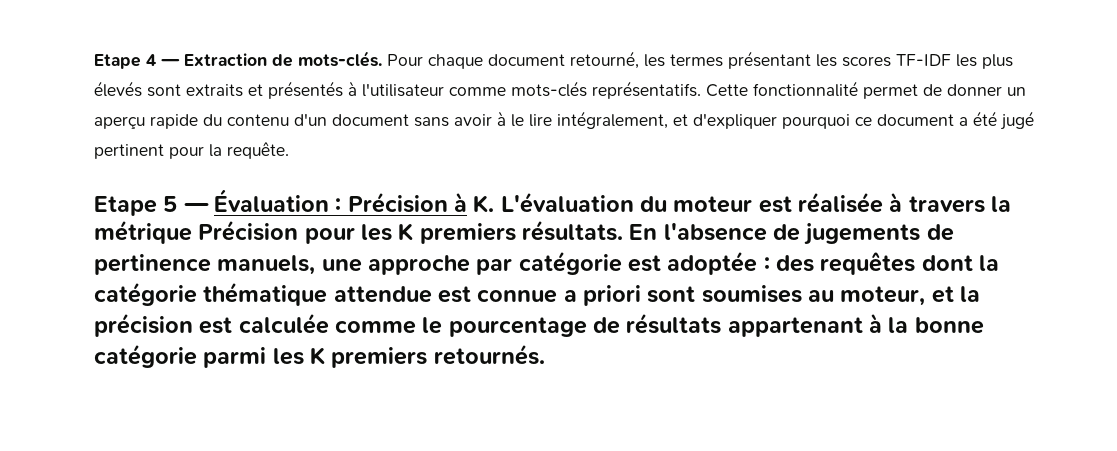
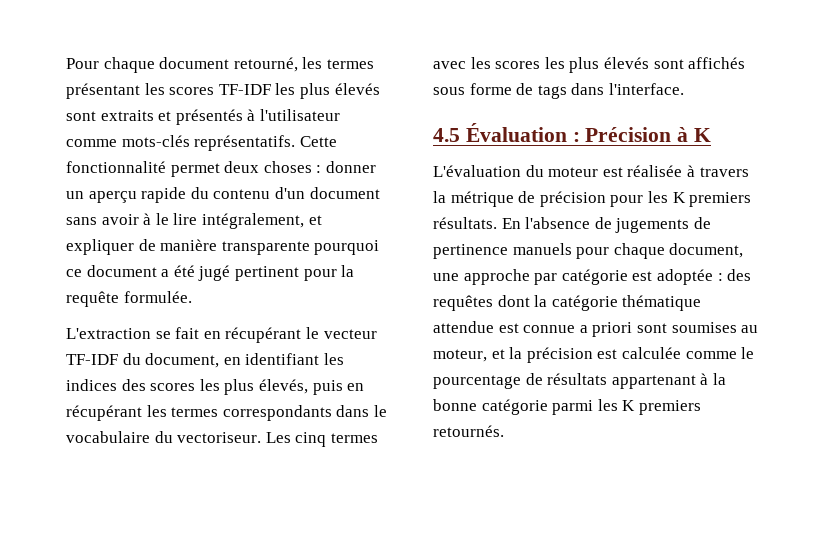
[94,51,382,69] Etape 4 — Extraction de mots-clés. -> (66, 63) none
[923,84,942,96] de -> [224,161,322,173] deux choses :
[693,113,777,129] d'expliquer -> [66,239,310,255] expliquer de manière transparente
[227,142,289,159] [94,196,209,216] requête. // Etape 5 — -> [66,291,192,307] [66,327,377,343] [66,353,344,368] [66,379,365,395] [66,405,387,421] [66,431,378,447] [433,57,746,73] [433,83,684,99] [433,128,460,142] requête formulée. // L'extraction se fait en récupérant le vecteur TF-IDF du document, en identifiant les indices des scores les plus élevés, puis en récupérant les termes correspondants dans le vocabulaire du vectoriseur. Les cinq termes avec les scores les plus élevés sont affichés sous forme de tags dans l'interface. // 4.5
[473,195,495,213] K. -> [694,128,712,142] K //
[198,220,299,241] Précision -> [518,191,606,207] de précision
[217,255,316,275] manuels, -> [512,243,744,259] manuels pour chaque document,

